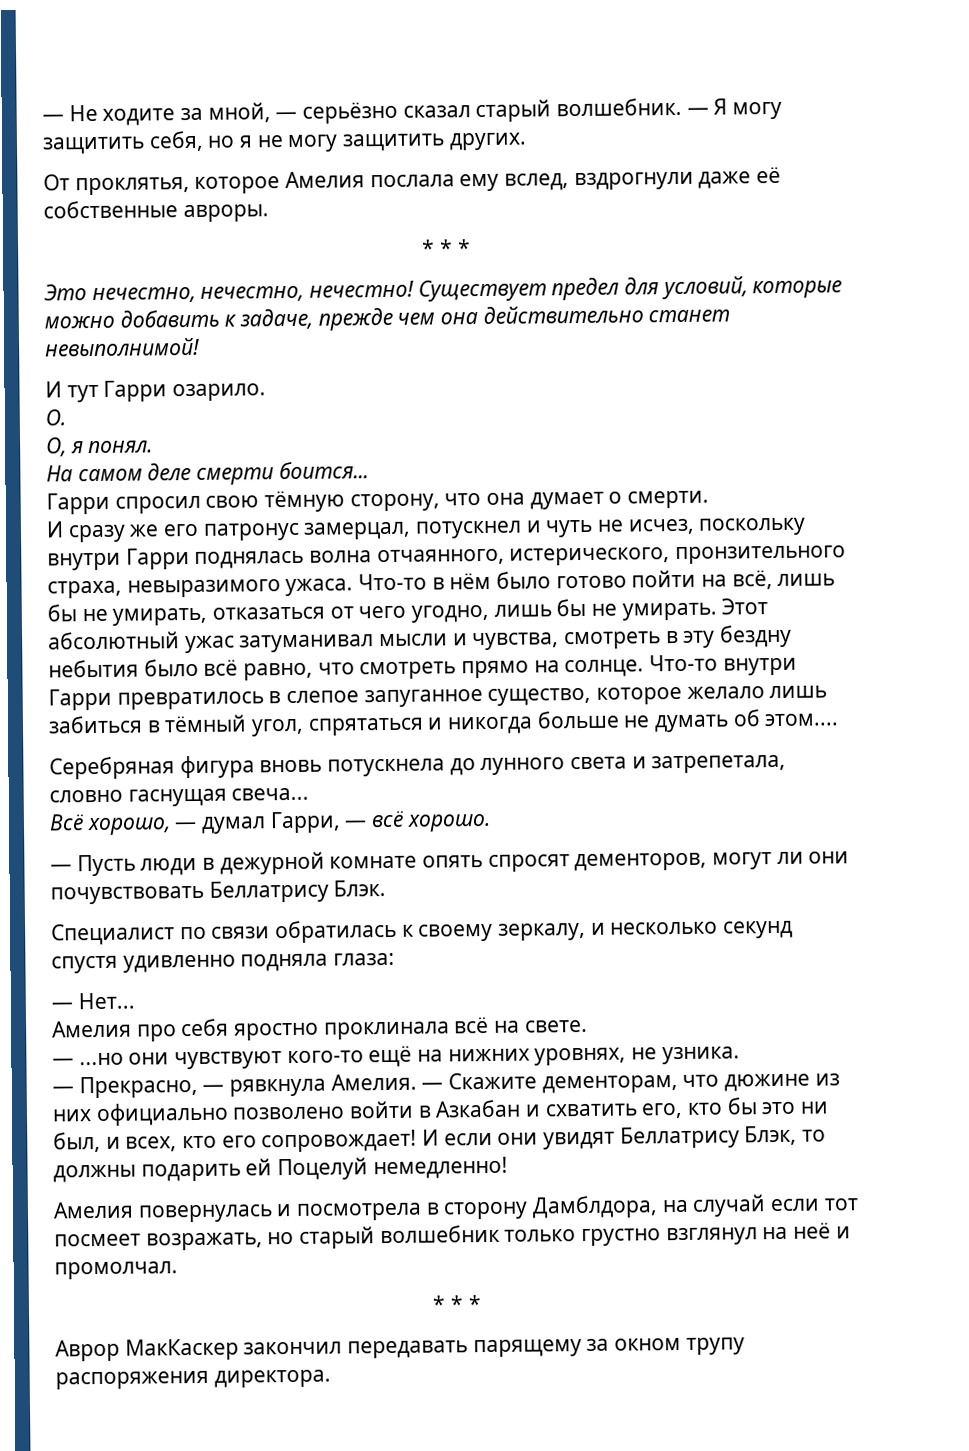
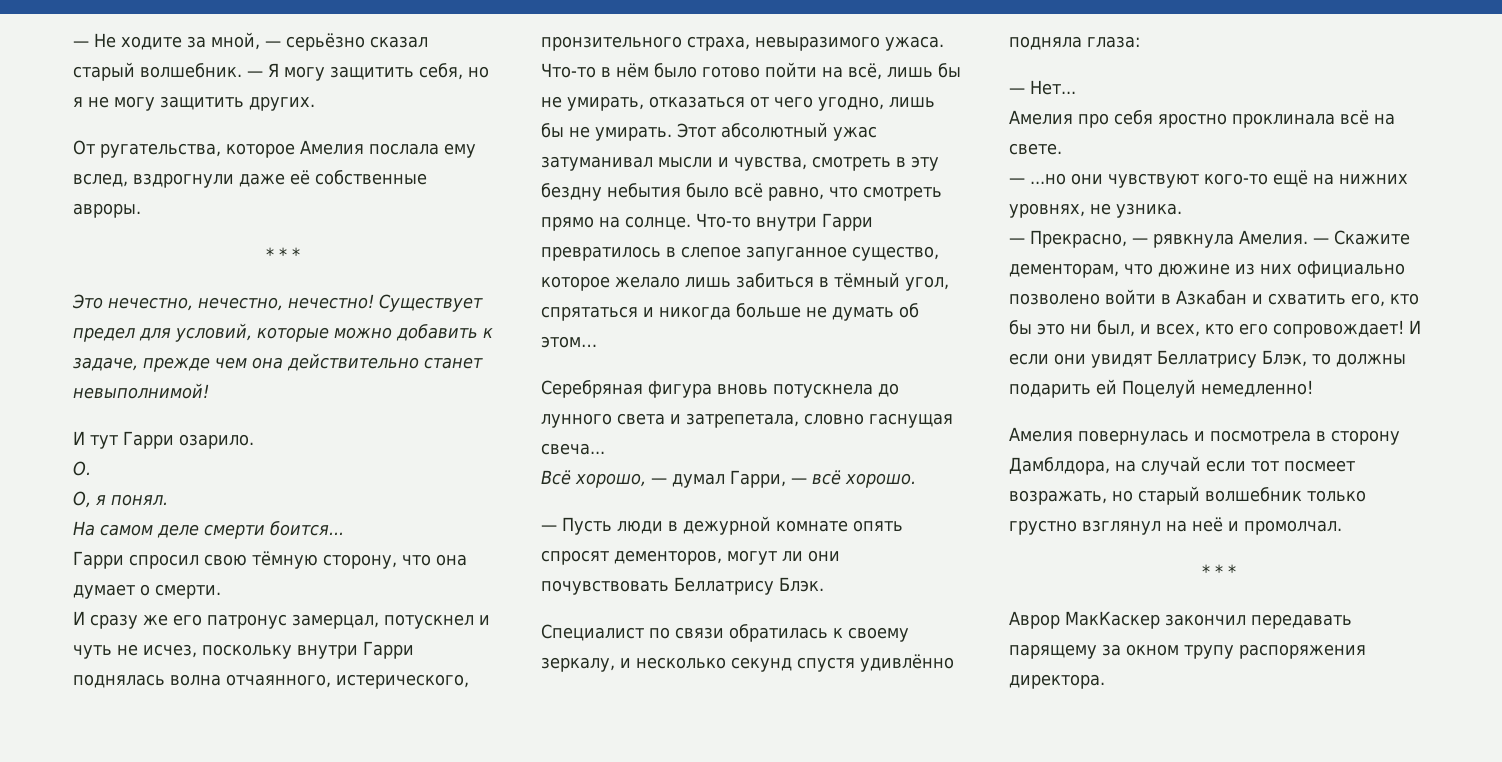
[74,177,190,196] проклятья, -> [100,143,221,158] ругательства,
[764,713,840,727] этом.... -> [541,336,597,348] этом…
[122,954,236,973] удивленно -> [860,654,954,672] удивлённо

